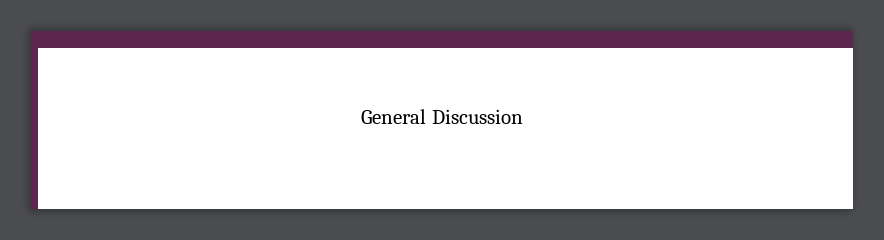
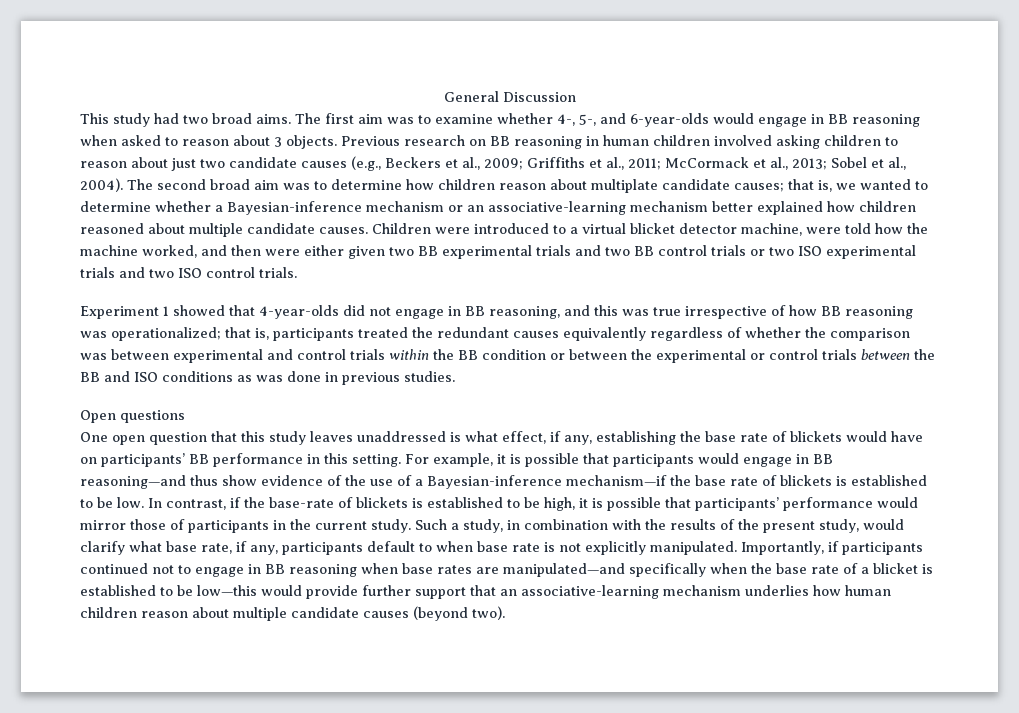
(523, 116) none -> [80,113,920,127] [80,135,898,149] [80,156,906,171] [80,178,928,193] [80,201,916,215] [80,223,928,237] [80,245,916,259] [80,267,297,278] [80,305,913,319] [80,327,910,341] [80,349,935,363] [80,371,455,385] [80,410,185,423] [80,431,923,445] [80,453,833,467] [80,475,927,489] [80,497,918,511] [80,519,904,533] [80,541,923,555] [80,563,933,577] [80,585,891,599] [80,606,505,621] // This study had two broad aims. The first aim was to examine whether 4-, 5-, and 6-year-olds would engage in BB reasoning when asked to reason about 3 objects. Previous research on BB reasoning in human children involved asking children to reason about just two candidate causes (e.g., Beckers et al., 2009; Griffiths et al., 2011; McCormack et al., 2013; Sobel et al., 2004). The second broad aim was to determine how children reason about multiplate candidate causes; that is, we wanted to determine whether a Bayesian-inference mechanism or an associative-learning mechanism better explained how children reasoned about multiple candidate causes. Children were introduced to a virtual blicket detector machine, were told how the machine worked, and then were either given two BB experimental trials and two BB control trials or two ISO experimental trials and two ISO control trials. // Experiment 1 showed that 4-year-olds did not engage in BB reasoning, and this was true irrespective of how BB reasoning was operationalized; that is, participants treated the redundant causes equivalently regardless of whether the comparison was between experimental and control trials within the BB condition or between the experimental or control trials between the BB and ISO conditions as was done in previous studies. // Open questions // One open question that this study leaves unaddressed is what effect, if any, establishing the base rate of blickets would have on participants’ BB performance in this setting. For example, it is possible that participants would engage in BB reasoning—and thus show evidence of the use of a Bayesian-inference mechanism—if the base rate of blickets is established to be low. In contrast, if the base-rate of blickets is established to be high, it is possible that participants’ performance would mirror those of participants in the current study. Such a study, in combination with the results of the present study, would clarify what base rate, if any, participants default to when base rate is not explicitly manipulated. Importantly, if participants continued not to engage in BB reasoning when base rates are manipulated—and specifically when the base rate of a blicket is established to be low—this would provide further support that an associative-learning mechanism underlies how human children reason about multiple candidate causes (beyond two).

